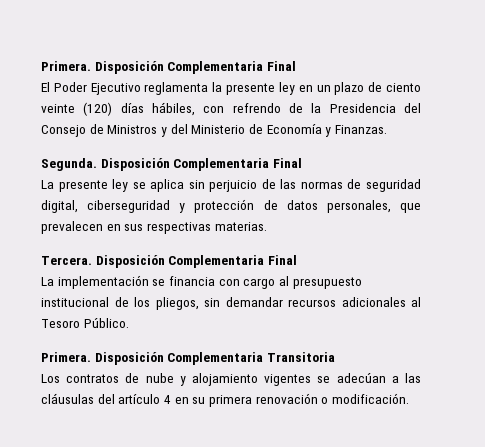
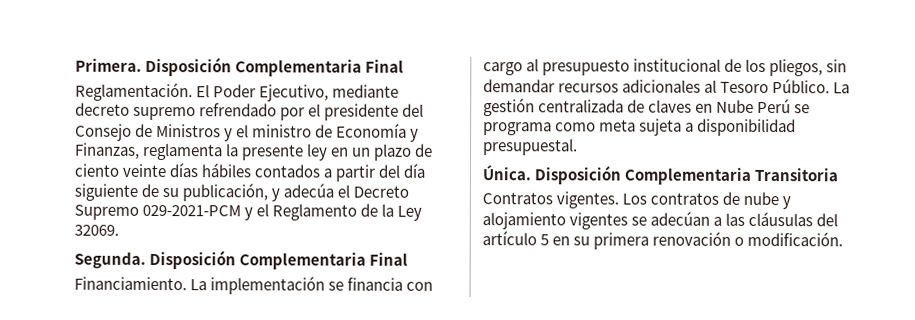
(296, 66) none -> [75,82,193,102] Reglamentación.
[90,83,141,95] Ejecutivo -> [259,84,400,102] [75,102,425,121] [75,123,420,142] [75,142,140,159] Ejecutivo, mediante decreto supremo refrendado por el presidente del Consejo de Ministros y el ministro de Economía y Finanzas,
[83,102,421,116] [41,124,387,137] [41,158,302,171] [41,179,421,192] [41,199,421,213] [41,221,267,234] [41,255,297,268] (120) días hábiles, con refrendo de la Presidencia del Consejo de Ministros y del Ministerio de Economía y Finanzas. // Segunda. Disposición Complementaria Final // La presente ley se aplica sin perjuicio de las normas de seguridad digital, ciberseguridad y protección de datos personales, que prevalecen en sus respectivas materias. // Tercera. Disposición Complementaria Final // -> [169,163,426,182] [74,183,410,202] [74,203,423,221] [74,224,119,236] [74,249,409,270] [74,276,187,291] días hábiles contados a partir del día siguiente de su publicación, y adecúa el Decreto Supremo 029-2021-PCM y el Reglamento de la Ley 32069. // Segunda. Disposición Complementaria Final // Financiamiento.
[41,352,91,362] // Primera. -> [833,82,851,94] [483,98,811,117] [483,118,797,137] [483,138,578,156] [482,165,531,181] La gestión centralizada de claves en Nube Perú se programa como meta sujeta a disponibilidad presupuestal. // Única.
(335, 357) none -> [482,191,620,209] Contratos vigentes.
[163,395,171,404] 4 -> [540,234,550,246] 5

